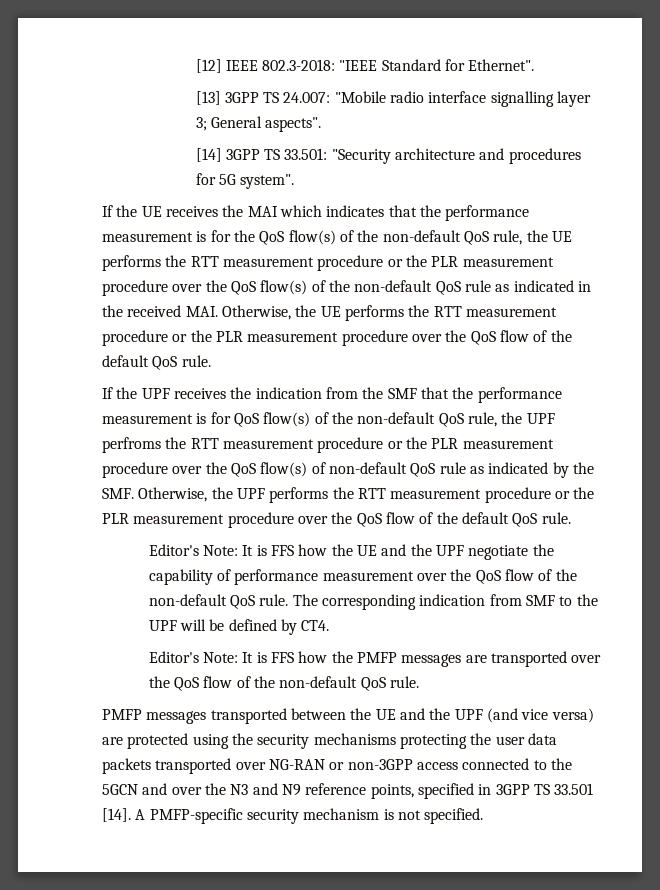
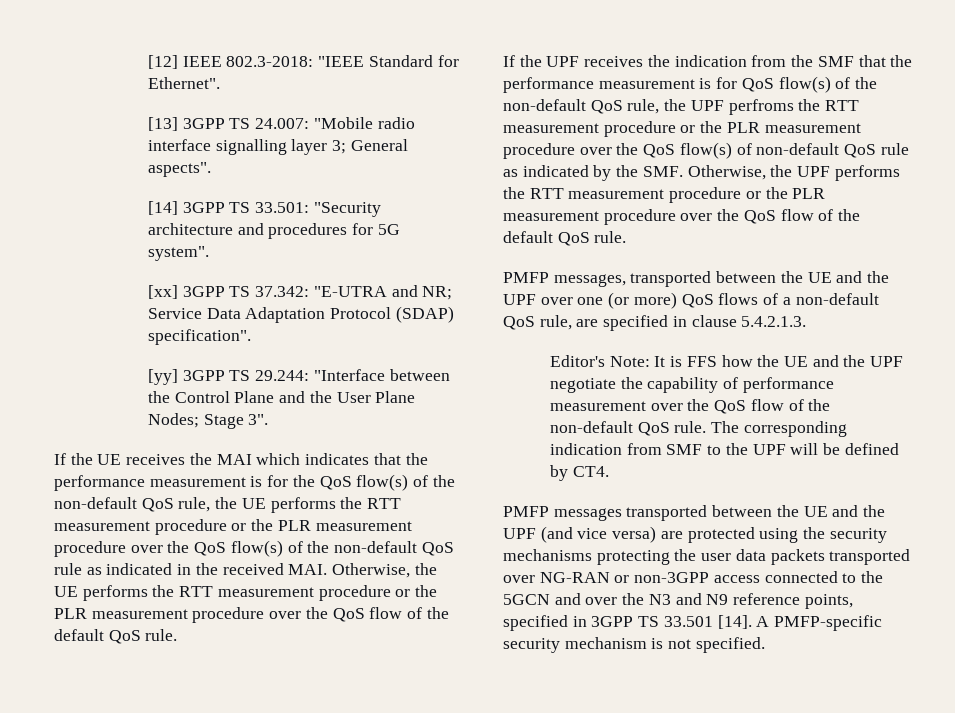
(295, 181) none -> [147,285,453,300] [147,306,454,323] [147,329,251,345] [147,369,450,385] [147,391,416,403] [147,413,269,429] // [xx] 3GPP TS 37.342: "E-UTRA and NR; Service Data Adaptation Protocol (SDAP) specification". // [yy] 3GPP TS 29.244: "Interface between the Control Plane and the User Plane Nodes; Stage 3".
(571, 518) none -> [503,271,890,287] [503,292,879,309] [503,315,807,331] // PMFP messages, transported between the UE and the UPF over one (or more) QoS flows of a non-default QoS rule, are specified in clause 5.4.2.1.3.
[148,651,602,667] [148,676,419,691] // Editor's Note: It is FFS how the PMFP messages are transported over the QoS flow of the non-default QoS rule. -> (609, 471) none

